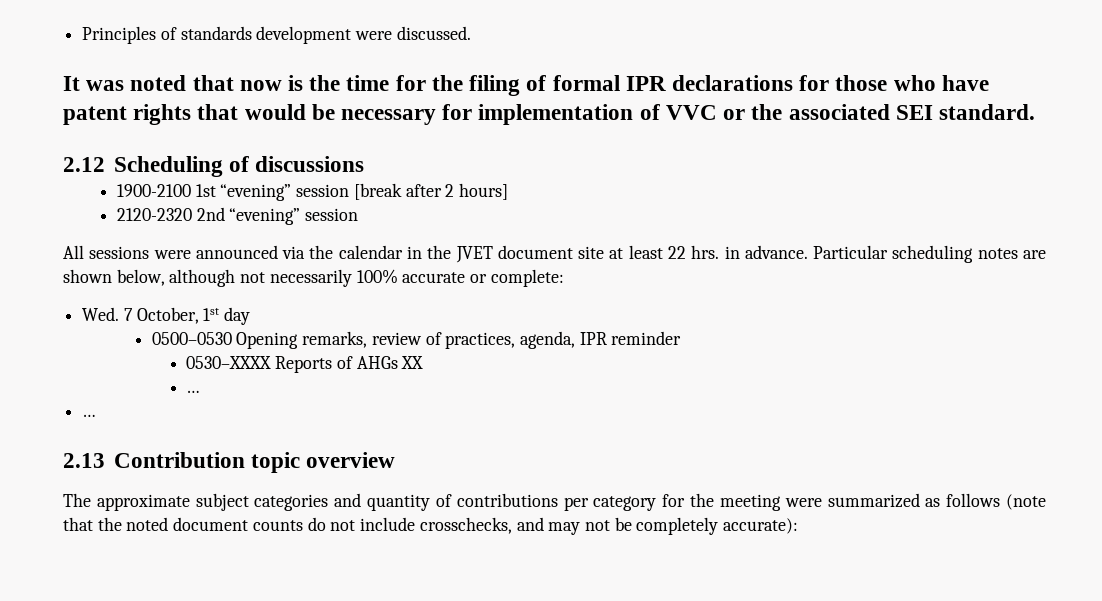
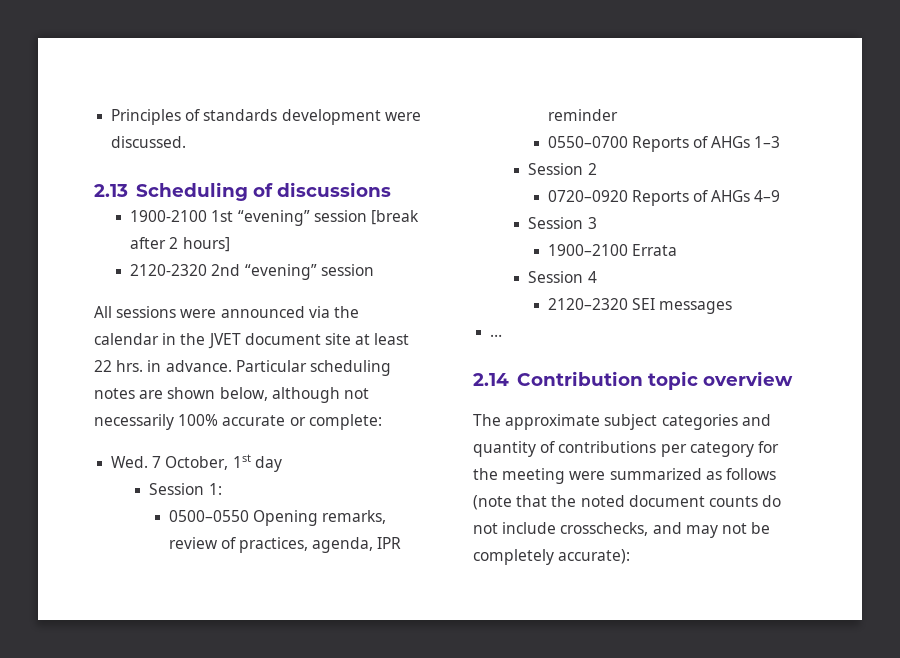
[63,75,989,96] [63,104,1035,125] [63,157,105,172] It was noted that now is the time for the filing of formal IPR declarations for those who have patent rights that would be necessary for implementation of VVC or the associated SEI standard. // 2.12 -> [94,184,128,197] 2.13
[151,332,232,345] 0500–0530 -> [149,483,222,495] [168,510,249,522] Session 1: // 0500–0550
[186,356,424,373] [186,390,201,393] [82,414,97,417] [63,453,105,468] 0530–XXXX Reports of AHGs XX // … // … // 2.13 -> [547,136,781,152] [528,163,597,175] [547,190,781,206] [528,217,597,229] [547,244,677,256] [528,271,597,283] [547,298,732,314] [490,334,503,337] [473,373,509,386] 0550–0700 Reports of AHGs 1–3 // Session 2 // 0720–0920 Reports of AHGs 4–9 // Session 3 // 1900–2100 Errata // Session 4 // 2120–2320 SEI messages // … // 2.14

